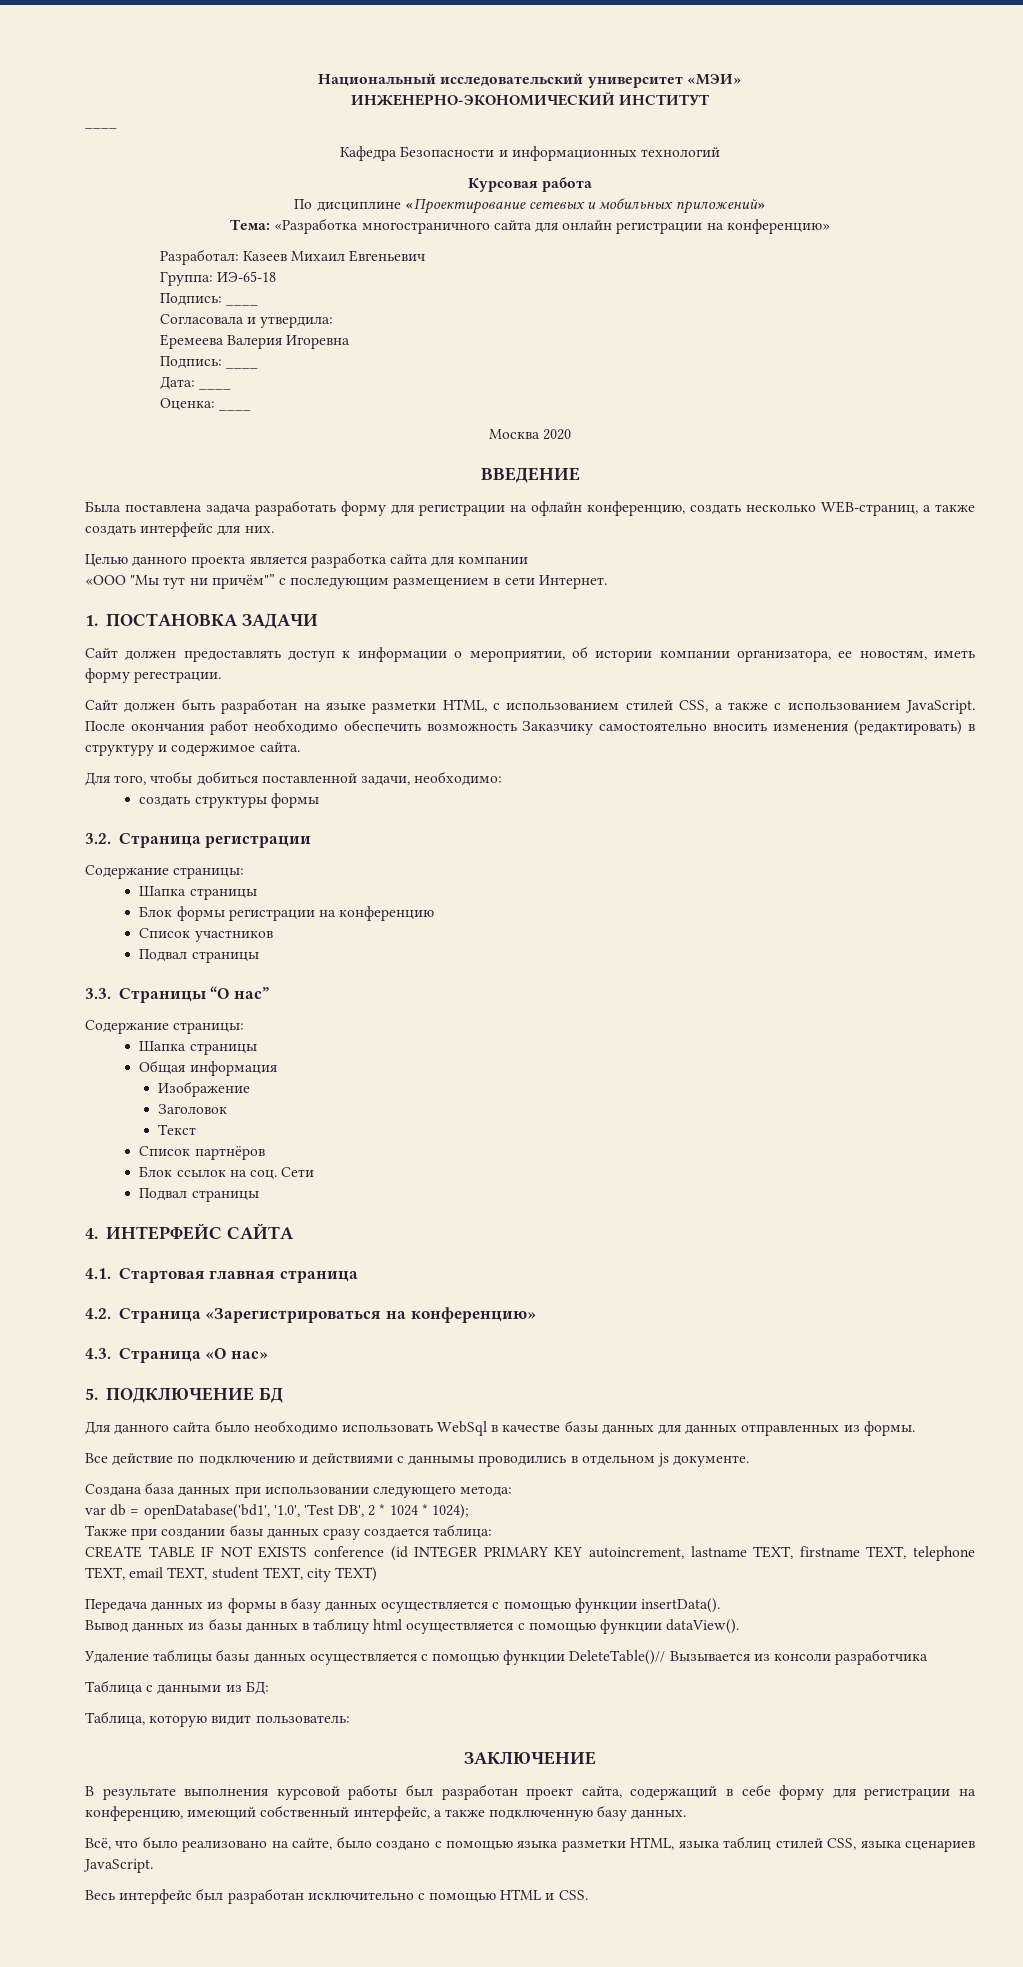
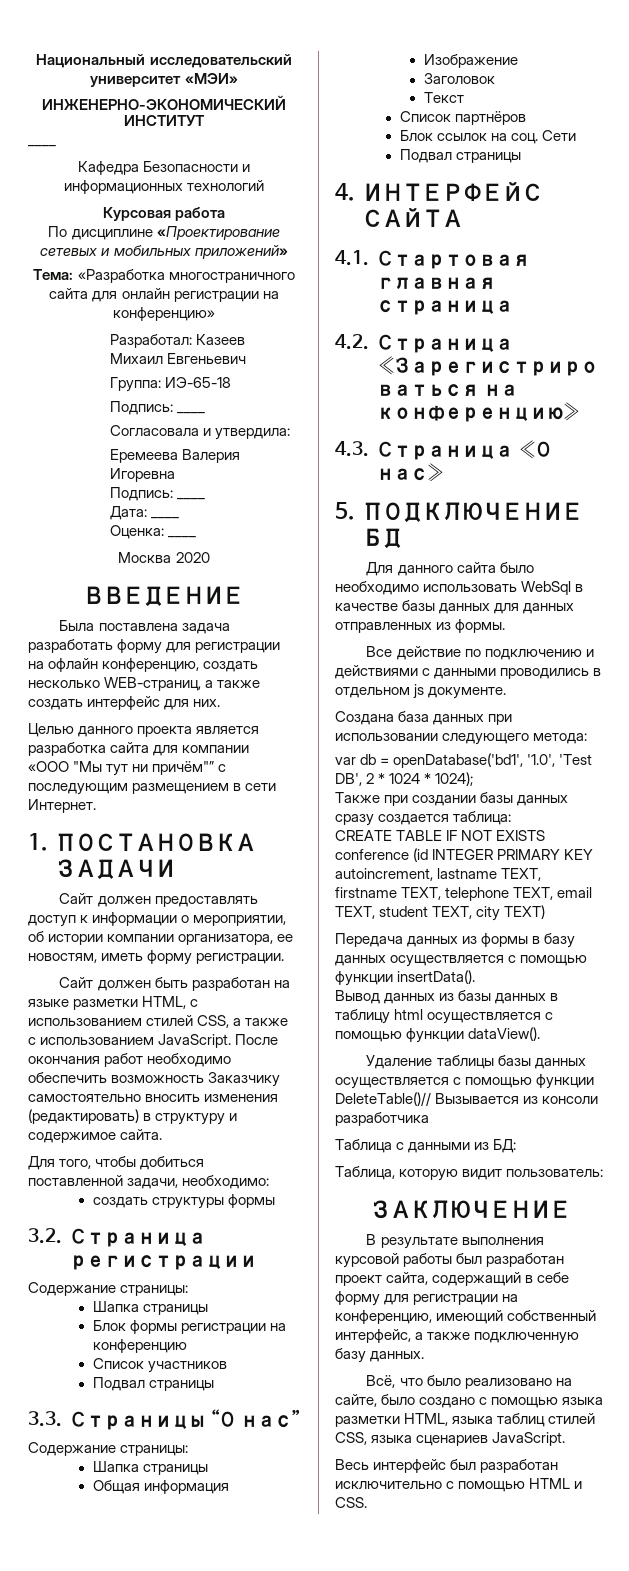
[134,671,222,683] регестрации. -> [196,953,285,964] регистрации.
[408,1456,475,1466] даннымы -> [434,668,497,679] данными

